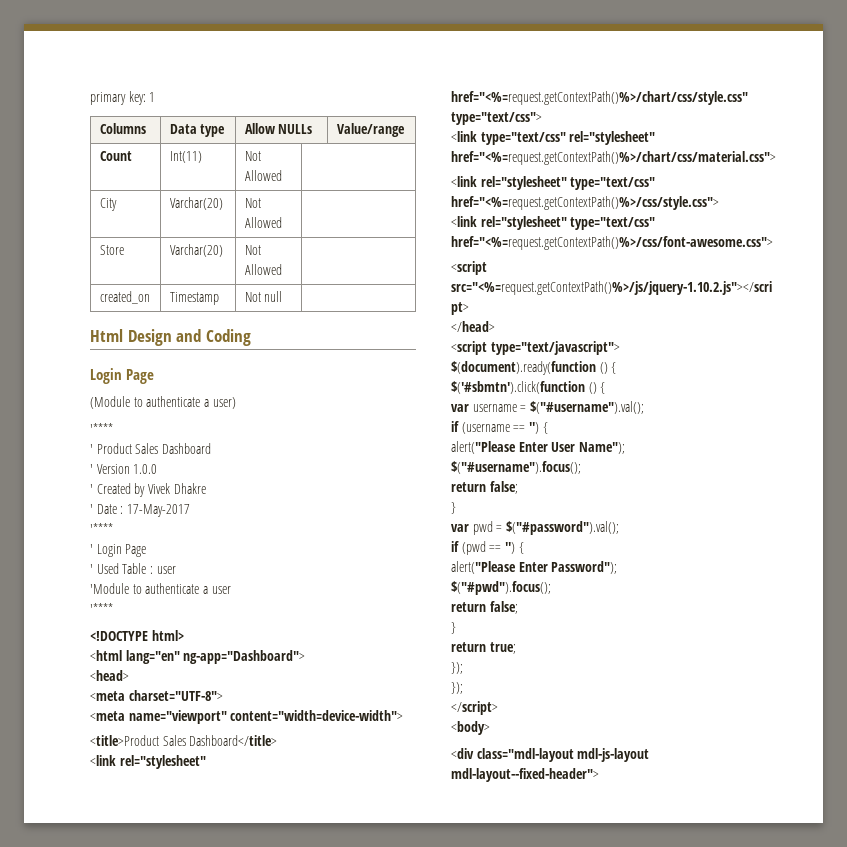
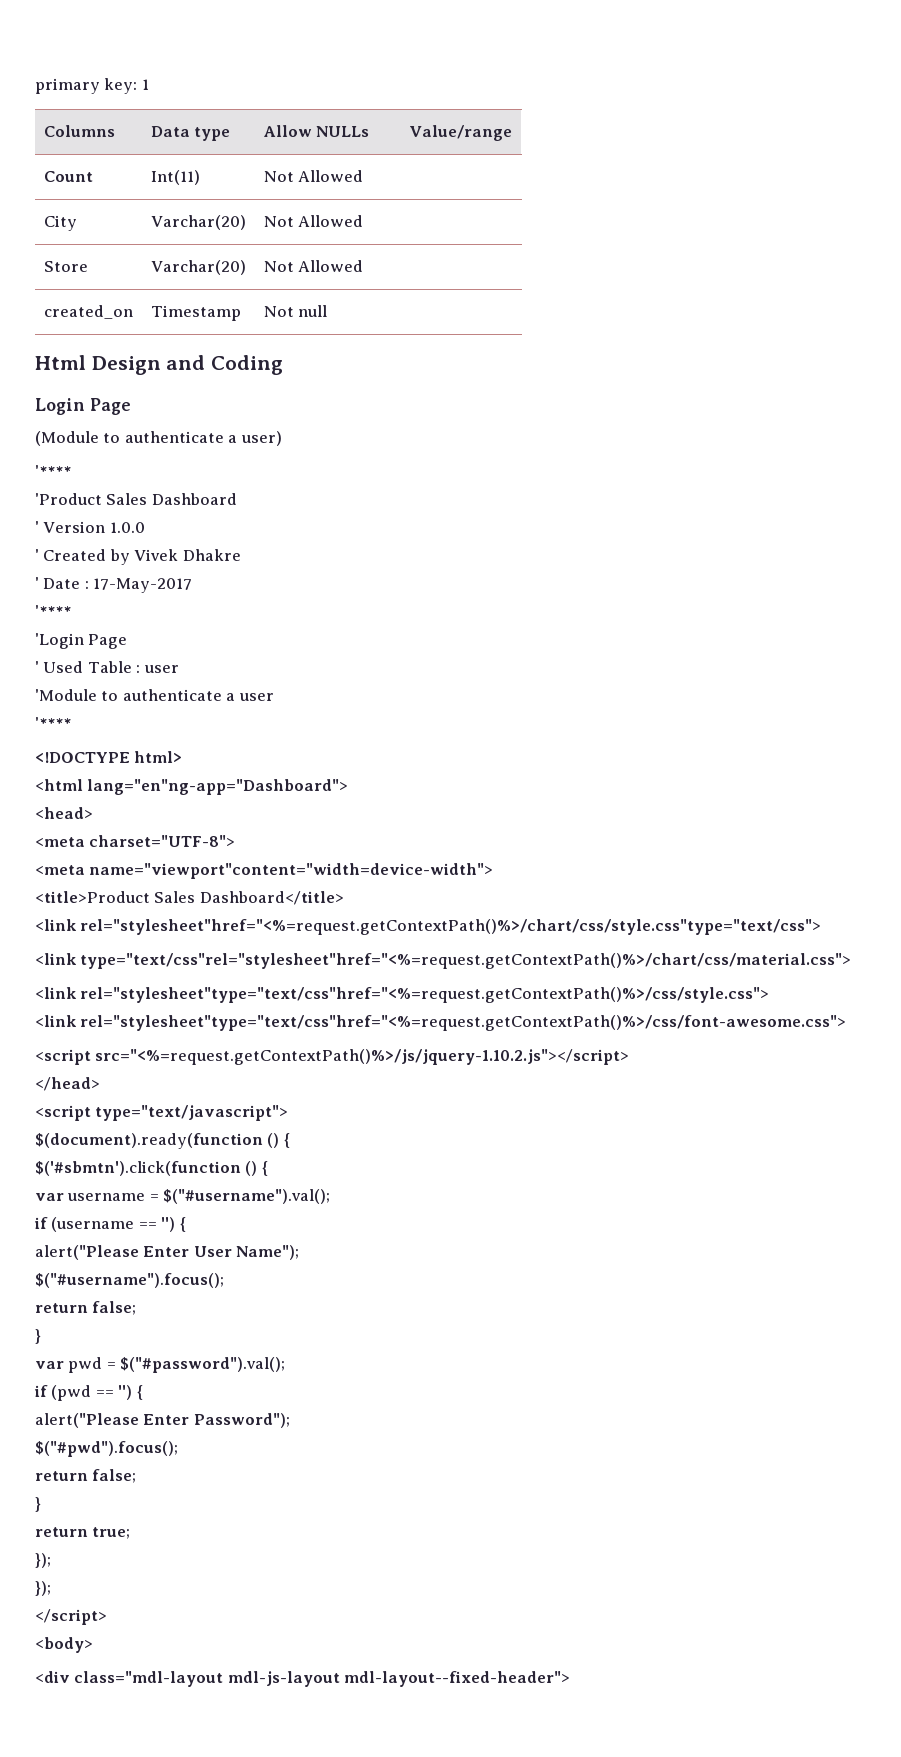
[90,443,132,454] ' Product -> [35,493,102,505] 'Product
[90,544,122,557] ' Login -> [35,633,84,649] 'Login
[125,650,306,664] lang="en" ng-app="Dashboard"> -> [87,779,349,795] lang="en"ng-app="Dashboard">
[128,710,404,724] name="viewport" content="width=device-width"> -> [89,863,494,879] name="viewport"content="width=device-width">
[119,755,206,769] [451,91,748,105] [451,112,542,125] [451,131,656,145] [451,151,776,165] [451,176,656,190] [451,196,719,210] [451,216,656,230] [451,236,773,250] rel="stylesheet" href="<%=request.getContextPath()%>/chart/css/style.css" type="text/css"> // <link type="text/css" rel="stylesheet" href="<%=request.getContextPath()%>/chart/css/material.css"> // <link rel="stylesheet" type="text/css" href="<%=request.getContextPath()%>/css/style.css"> // <link rel="stylesheet" type="text/css" href="<%=request.getContextPath()%>/css/font-awesome.css"> -> [80,919,822,935] [35,953,852,969] [35,987,770,1003] [35,1015,847,1031] rel="stylesheet"href="<%=request.getContextPath()%>/chart/css/style.css"type="text/css"> // <link type="text/css"rel="stylesheet"href="<%=request.getContextPath()%>/chart/css/material.css"> // <link rel="stylesheet"type="text/css"href="<%=request.getContextPath()%>/css/style.css"> // <link rel="stylesheet"type="text/css"href="<%=request.getContextPath()%>/css/font-awesome.css">

